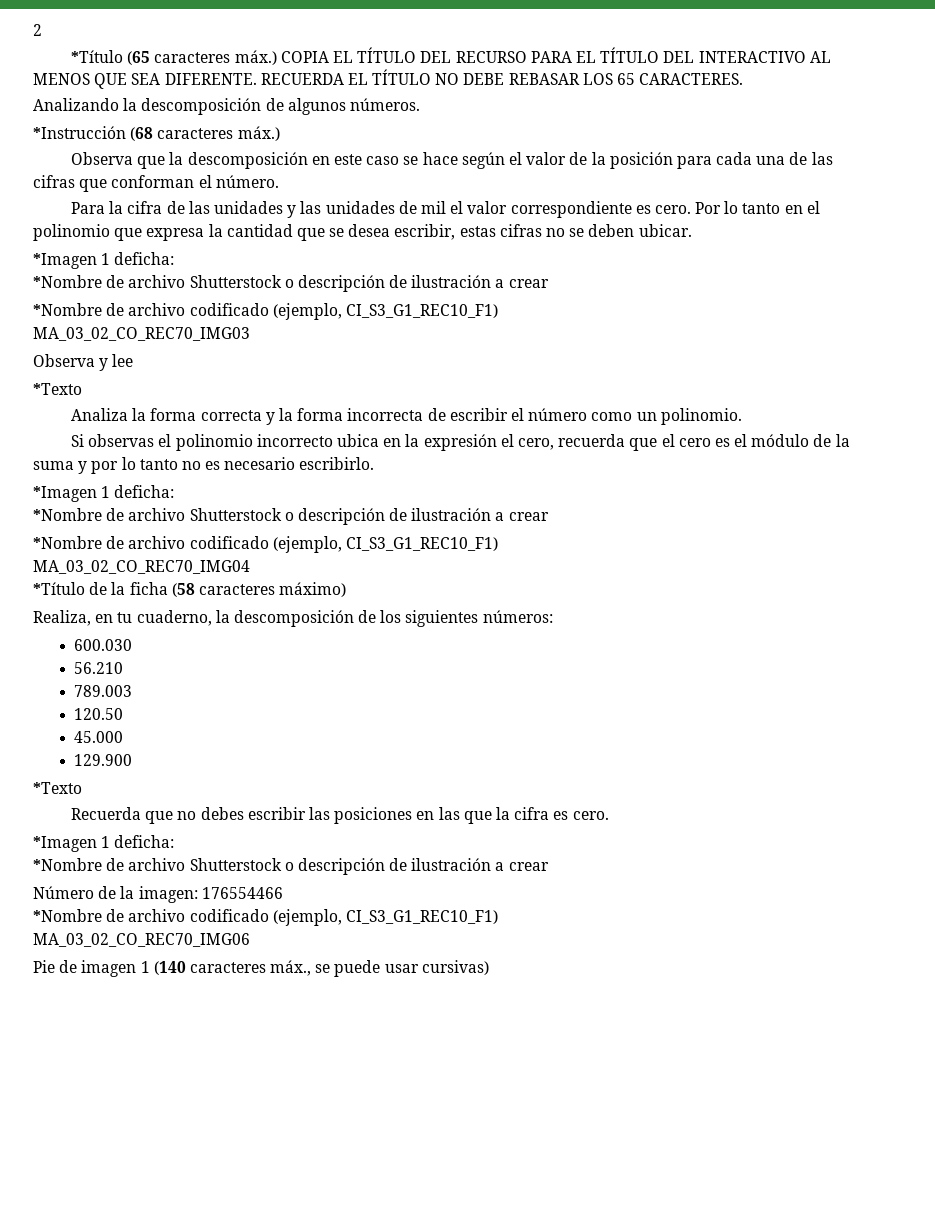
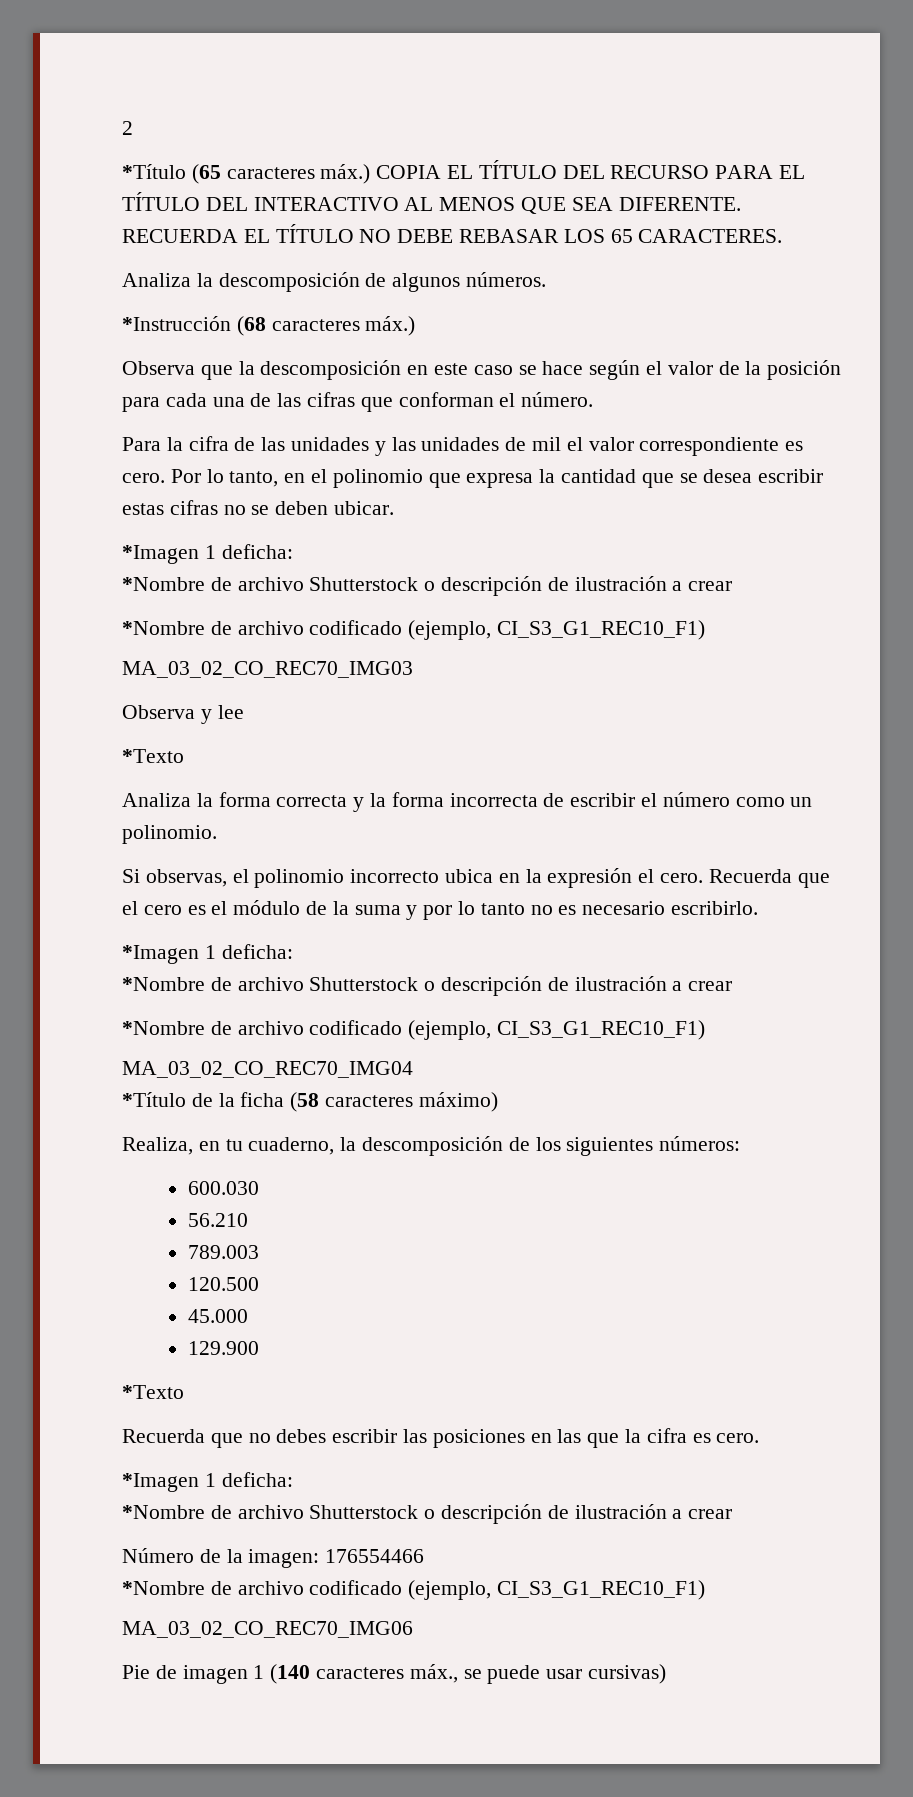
[33,98,119,111] Analizando -> [122,273,191,287] Analiza
[742,203,781,214] tanto -> [229,471,279,487] tanto,
[394,224,456,240] escribir, -> [758,469,824,483] escribir
[88,434,155,447] observas -> [145,869,227,887] observas,
[517,434,626,450] cero, recuerda -> [660,869,792,883] cero. Recuerda
[74,708,124,720] 120.50 -> [188,1277,260,1291] 120.500

